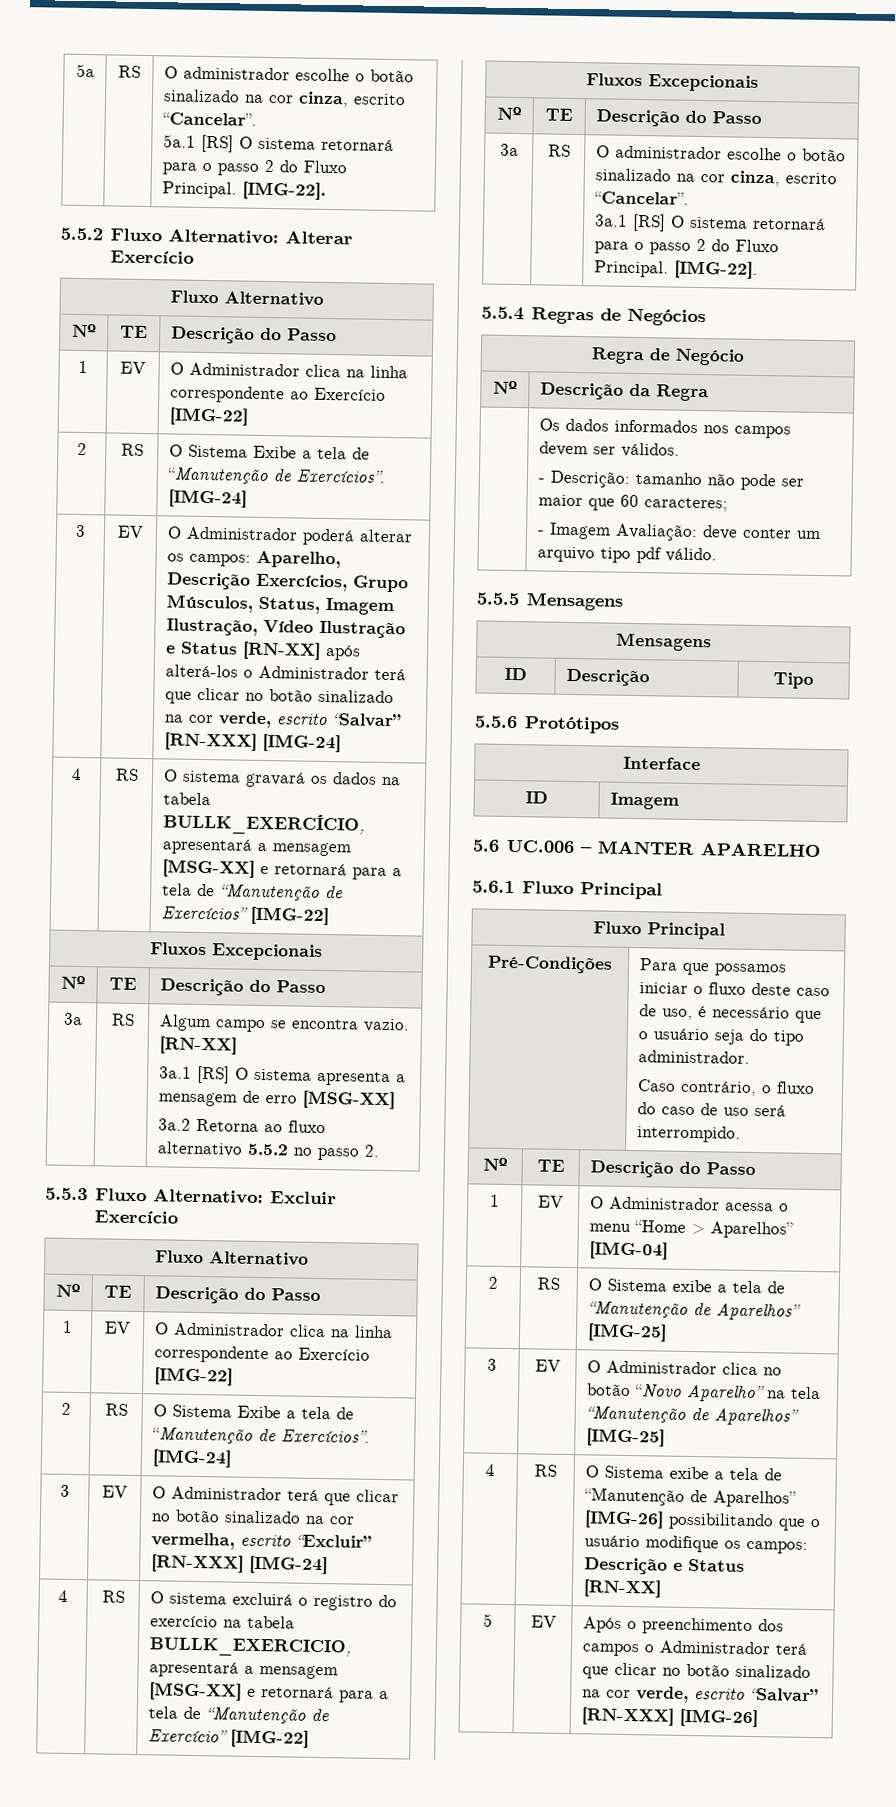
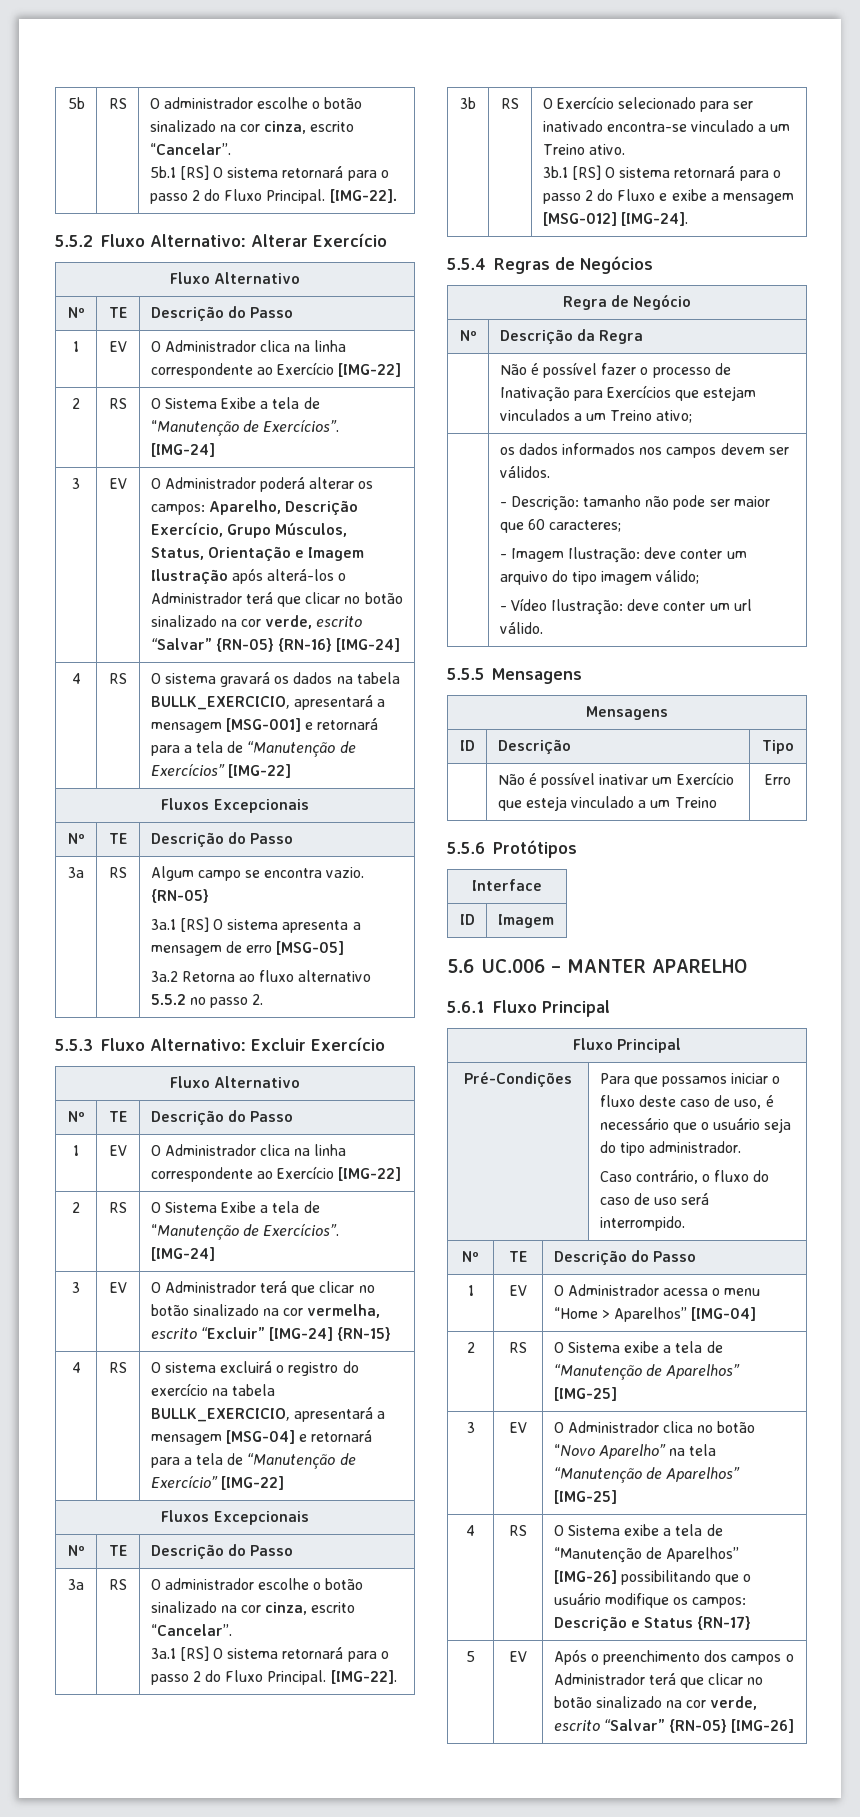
[75,63,95,78] 5a -> [67,97,85,109] 5b
[162,134,196,148] 5a.1 -> [149,166,176,178] 5b.1
[255,573,348,592] Exercícios, -> [150,522,223,537] Exercício,
[324,597,394,616] [165,618,406,639] [165,641,321,660] Imagem Ilustração, Vídeo Ilustração e Status [RN-XX] -> [207,546,365,561] [150,569,228,584] Orientação e Imagem Ilustração
[163,732,257,751] [RN-XXX] -> [215,638,332,652] {RN-05} {RN-16}
[162,812,365,836] [161,838,351,857] [161,859,255,878] BULLK_EXERCÍCIO, apresentará a mensagem [MSG-XX] -> [150,695,385,710] [150,718,301,733] BULLK_EXERCICIO, apresentará a mensagem [MSG-001]
[158,1036,237,1055] [RN-XX] -> [150,889,209,903] {RN-05}
[301,1090,395,1110] [MSG-XX] -> [276,941,345,955] [MSG-05]
[150,1554,328,1575] [RN-XXX] [IMG-24] -> [268,1327,392,1341] [IMG-24] {RN-15}
[148,1682,242,1701] [MSG-XX] -> [225,1430,295,1444] [MSG-04]
(758, 269) none -> [460,97,476,109] [501,98,519,109] [542,96,754,112] [542,120,791,132] [542,144,625,155] [542,165,781,181] [542,189,794,204] [542,212,688,226] // 3b | RS | O Exercício selecionado para ser inativado encontra-se vinculado a um Treino ativo. // 3b.1 [RS] O sistema retornará para o passo 2 do Fluxo e exibe a mensagem [MSG-012] [IMG-24].
[538,418,560,431] Os -> [499,362,731,378] [499,385,757,402] [499,409,693,423] [499,447,515,455] Não é possível fazer o processo de Inativação para Exercícios que estejam vinculados a um Treino ativo; // | os
[614,523,698,541] Avaliação: -> [567,547,640,563] Ilustração:
[599,547,662,564] tipo pdf -> [551,570,700,585] [499,598,752,615] do tipo imagem válido; // - Vídeo Ilustração: deve conter um url
(814, 680) none -> [497,772,734,788] [497,796,717,811] [765,774,791,785] // | Não é possível inativar um Exercício que esteja vinculado a um Treino | Erro
[582,1579,662,1598] [RN-XX] -> [697,1616,752,1630] {RN-17}
[580,1707,674,1726] [RN-XXX] -> [668,1719,727,1733] {RN-05}

